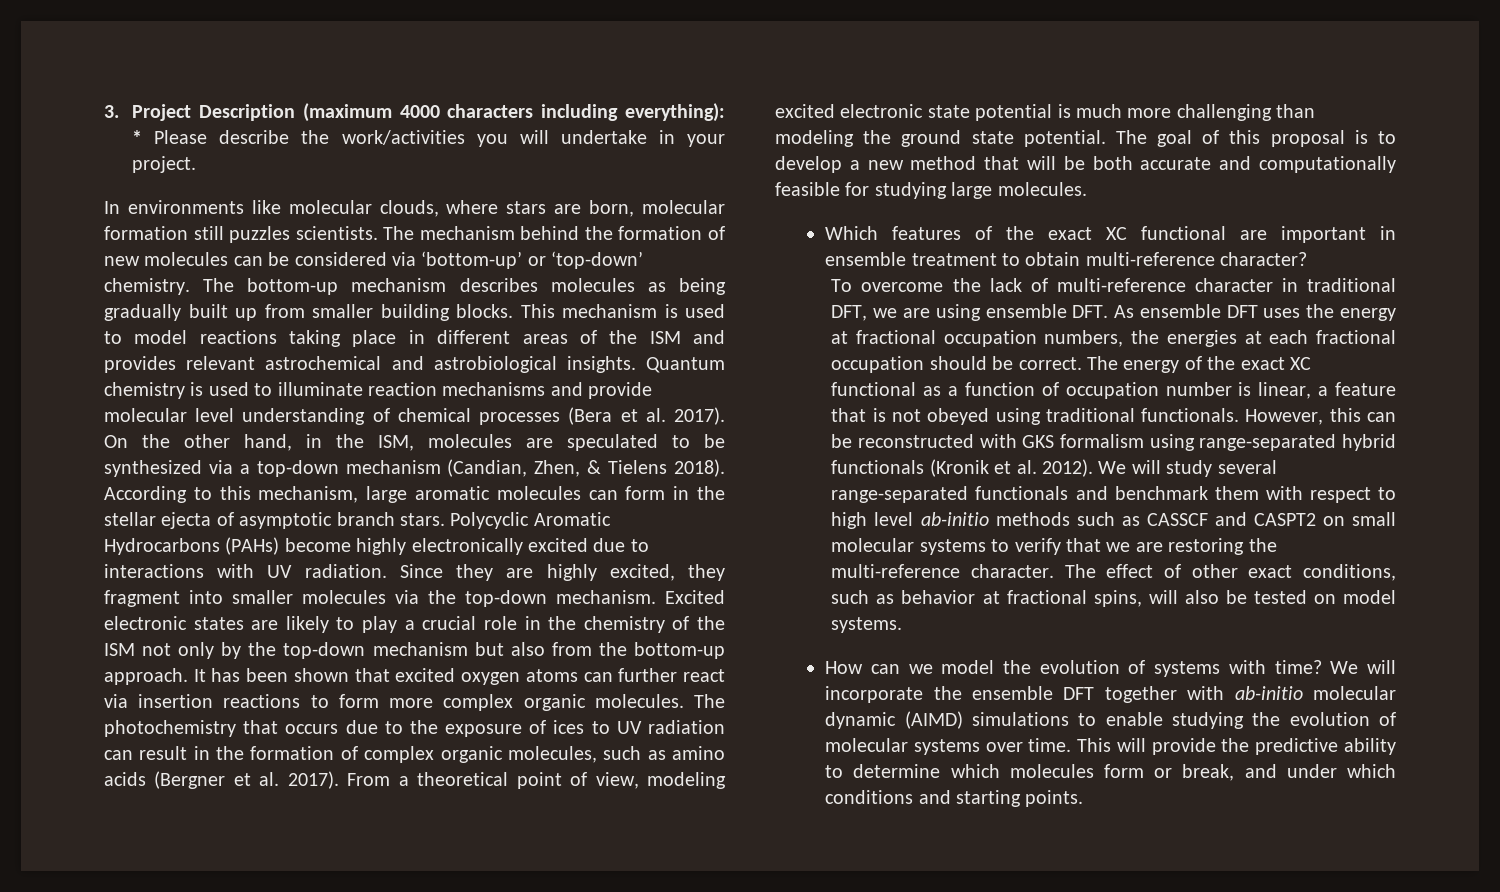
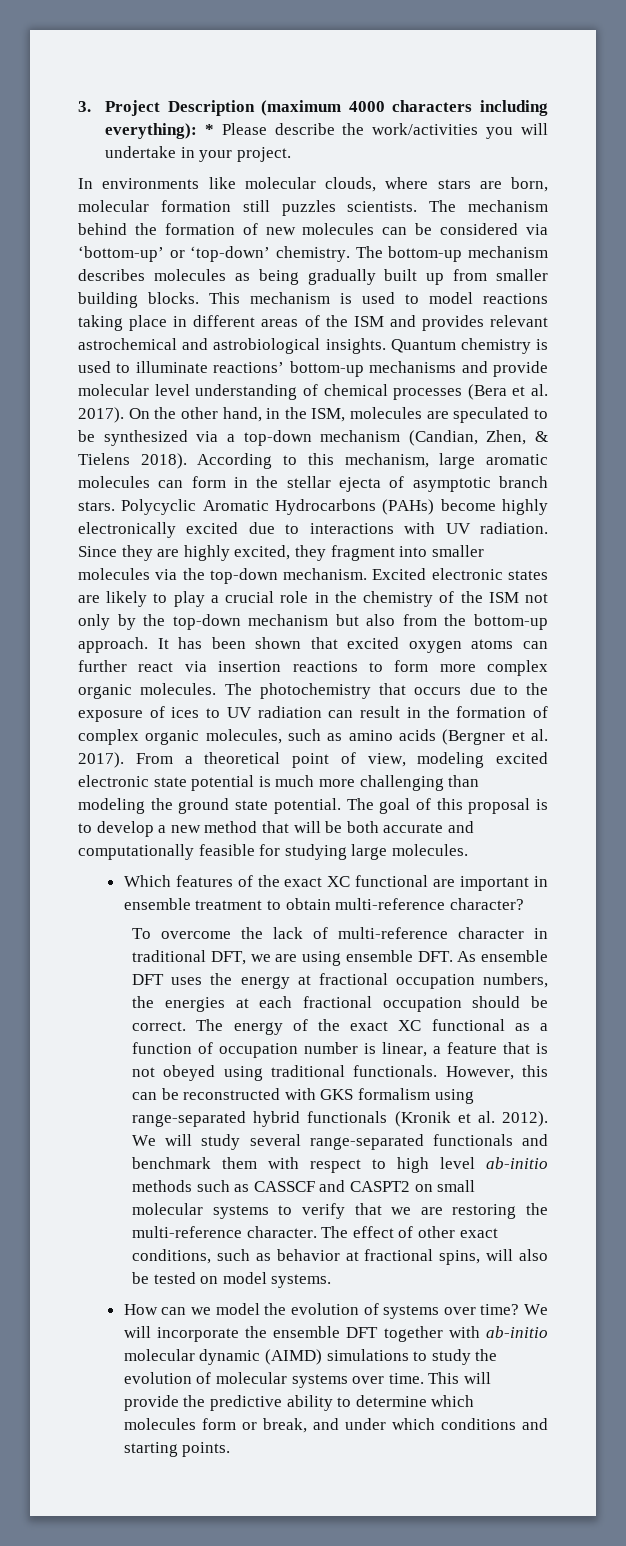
[368,382,437,396] reaction -> [213,361,364,377] reactions’ bottom-up
[1228,660,1266,674] with -> [443,1307,476,1315] over
[1105,712,1244,729] enable studying -> [431,1349,471,1365] study

